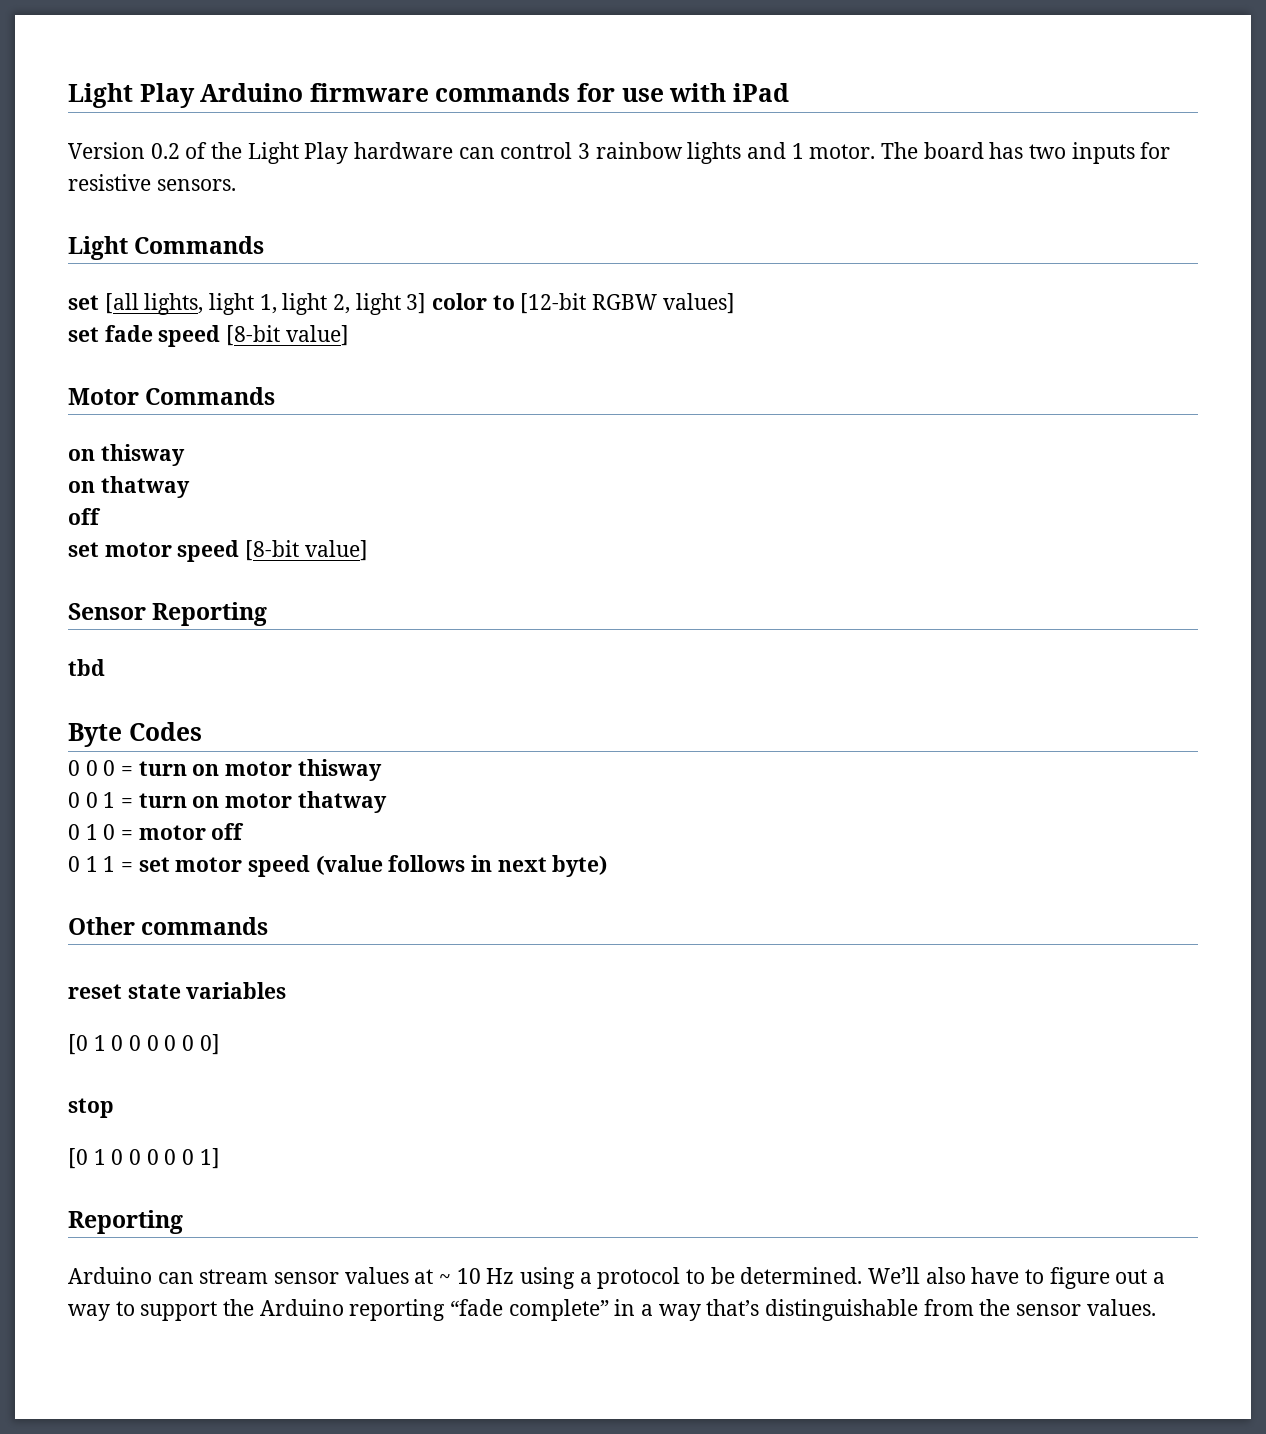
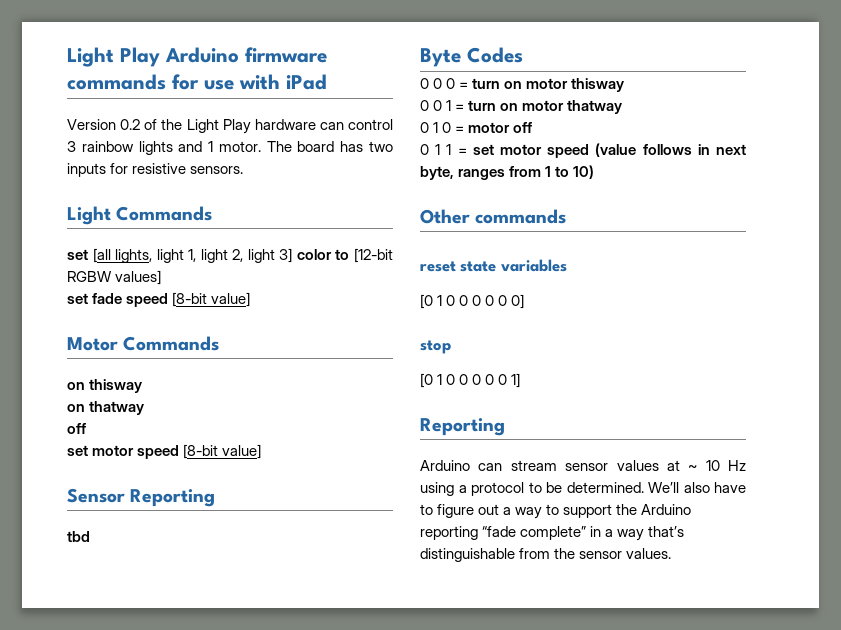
[552,855,608,877] byte) -> [420,165,595,180] byte, ranges from 1 to 10)

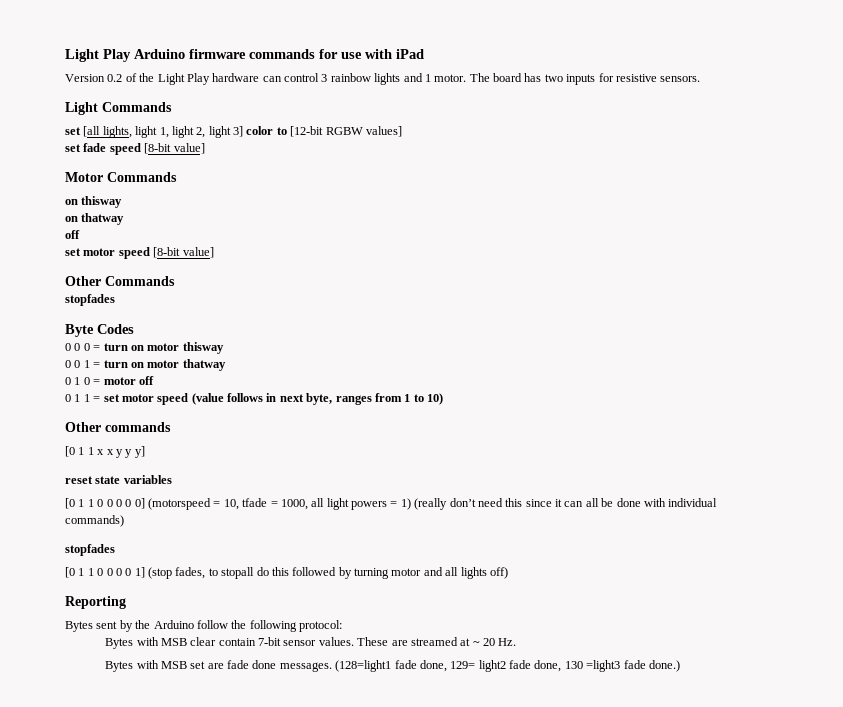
[67,488,216,507] [67,531,90,542] Sensor Reporting // tbd -> [65,276,175,286] [65,294,115,306] Other Commands // stopfades
(567, 216) none -> [65,446,145,458] // [0 1 1 x x y y y]
[446,295,456,306] 0 -> [87,499,94,507] 1
[420,340,451,354] [420,373,508,388] // stop // [0 1 0 0 0 0 0 -> [148,498,718,510] [65,515,124,527] [65,544,115,556] [65,567,132,578] (motorspeed = 10, tfade = 1000, all light powers = 1) (really don’t need this since it can all be done with individual commands) // stopfades // [0 1 1 0 0 0 0
[420,418,505,436] [420,460,746,471] [420,482,746,496] [420,504,692,519] [420,526,685,541] [420,548,672,562] // Reporting // Arduino can stream sensor values at ~ 10 Hz using a protocol to be determined. We’ll also have to figure out a way to support the Arduino reporting “fade complete” in a way that’s distinguishable from the sensor values. -> [148,567,508,579] [65,596,126,609] [65,620,342,632] [105,637,517,649] [105,660,680,672] (stop fades, to stopall do this followed by turning motor and all lights off) // Reporting // Bytes sent by the Arduino follow the following protocol: // Bytes with MSB clear contain 7-bit sensor values. These are streamed at ~ 20 Hz. // Bytes with MSB set are fade done messages. (128=light1 fade done, 129= light2 fade done, 130 =light3 fade done.)

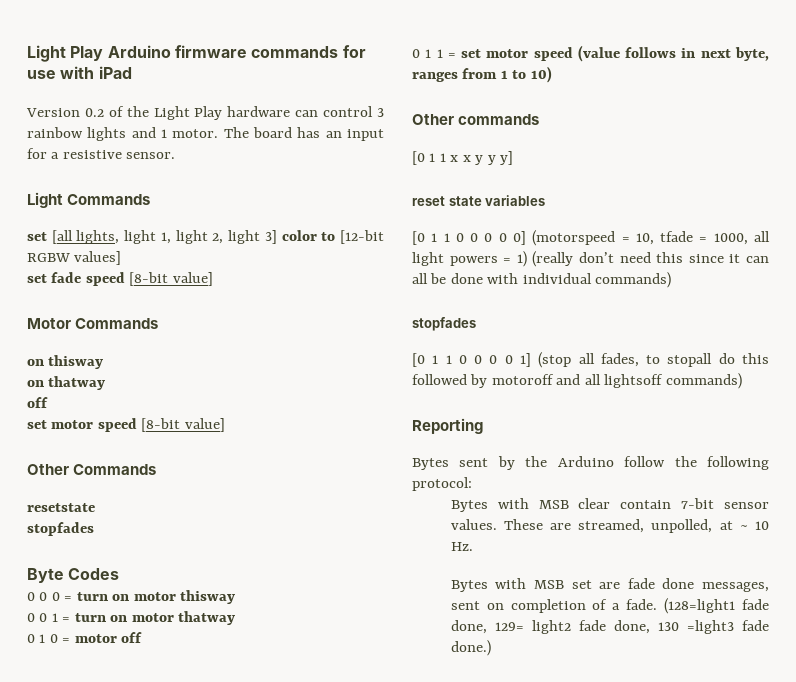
[544,73,701,85] two inputs for resistive sensors. -> [325,129,384,141] [27,148,176,159] an input for a resistive sensor.
(175, 281) none -> [27,503,95,512] // resetstate
(172, 573) none -> [578,353,595,364] all
[354,567,508,579] turning motor and all lights off) -> [491,373,742,389] motoroff and all lightsoff commands)
[410,637,458,646] streamed -> [578,519,713,533] streamed, unpolled,
[483,638,496,646] 20 -> [755,521,769,530] 10
[279,662,332,672] messages. -> [702,582,769,592] [450,599,658,613] messages, sent on completion of a fade.

